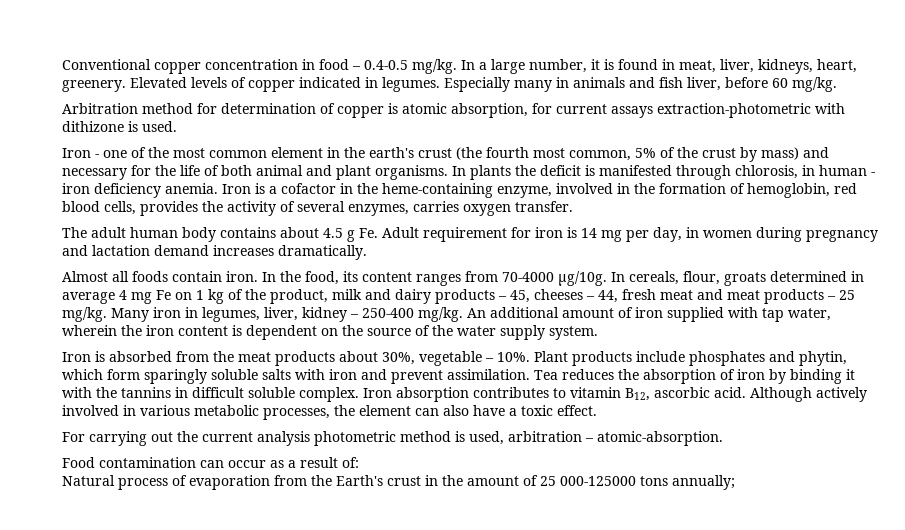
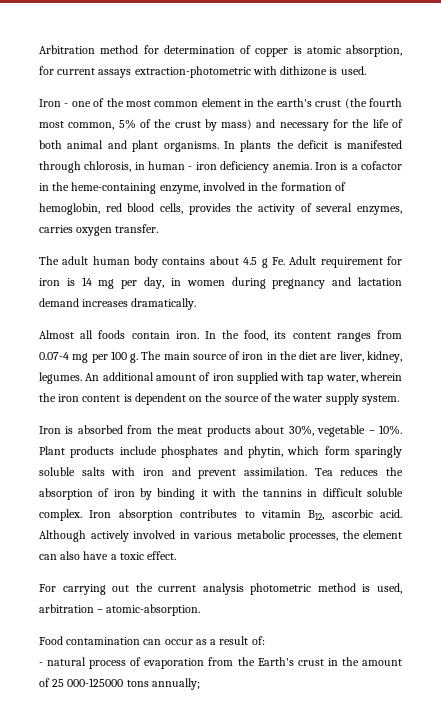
[62,59,857,74] [62,77,837,92] Conventional copper concentration in food – 0.4-0.5 mg/kg. In a large number, it is found in meat, liver, kidneys, heart, greenery. Elevated levels of copper indicated in legumes. Especially many in animals and fish liver, before 60 mg/kg. // -> (39, 49) none
[502,271,864,286] [62,289,855,304] [62,307,463,322] 70-4000 μg/10g. In cereals, flour, groats determined in average 4 mg Fe on 1 kg of the product, milk and dairy products – 45, cheeses – 44, fresh meat and meat products – 25 mg/kg. Many iron in legumes, liver, kidney – 250-400 mg/kg. -> [39,351,402,363] [39,372,82,384] 0.07-4 mg per 100 g. The main source of iron in the diet are liver, kidney, legumes.
[62,475,115,486] Natural -> [39,657,87,666] - natural

